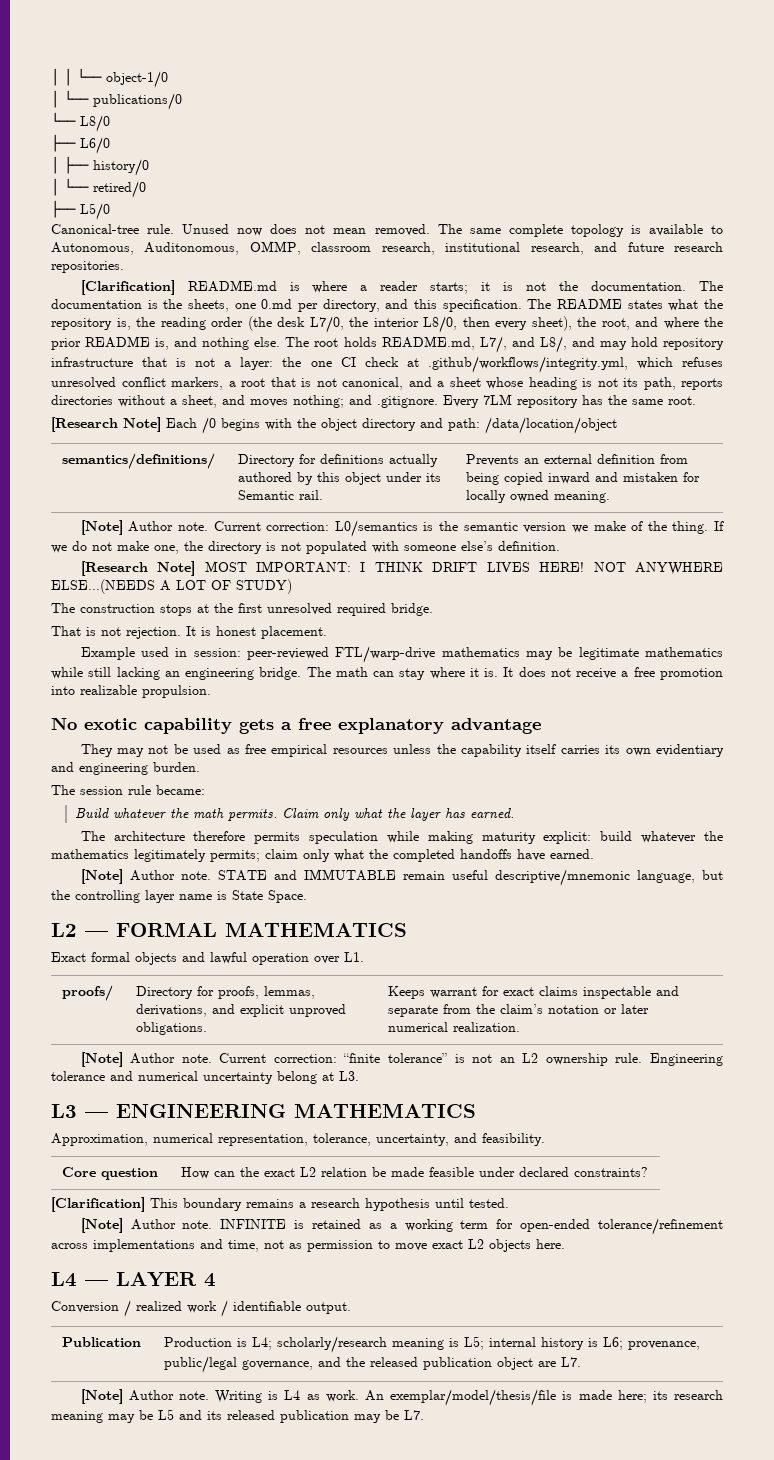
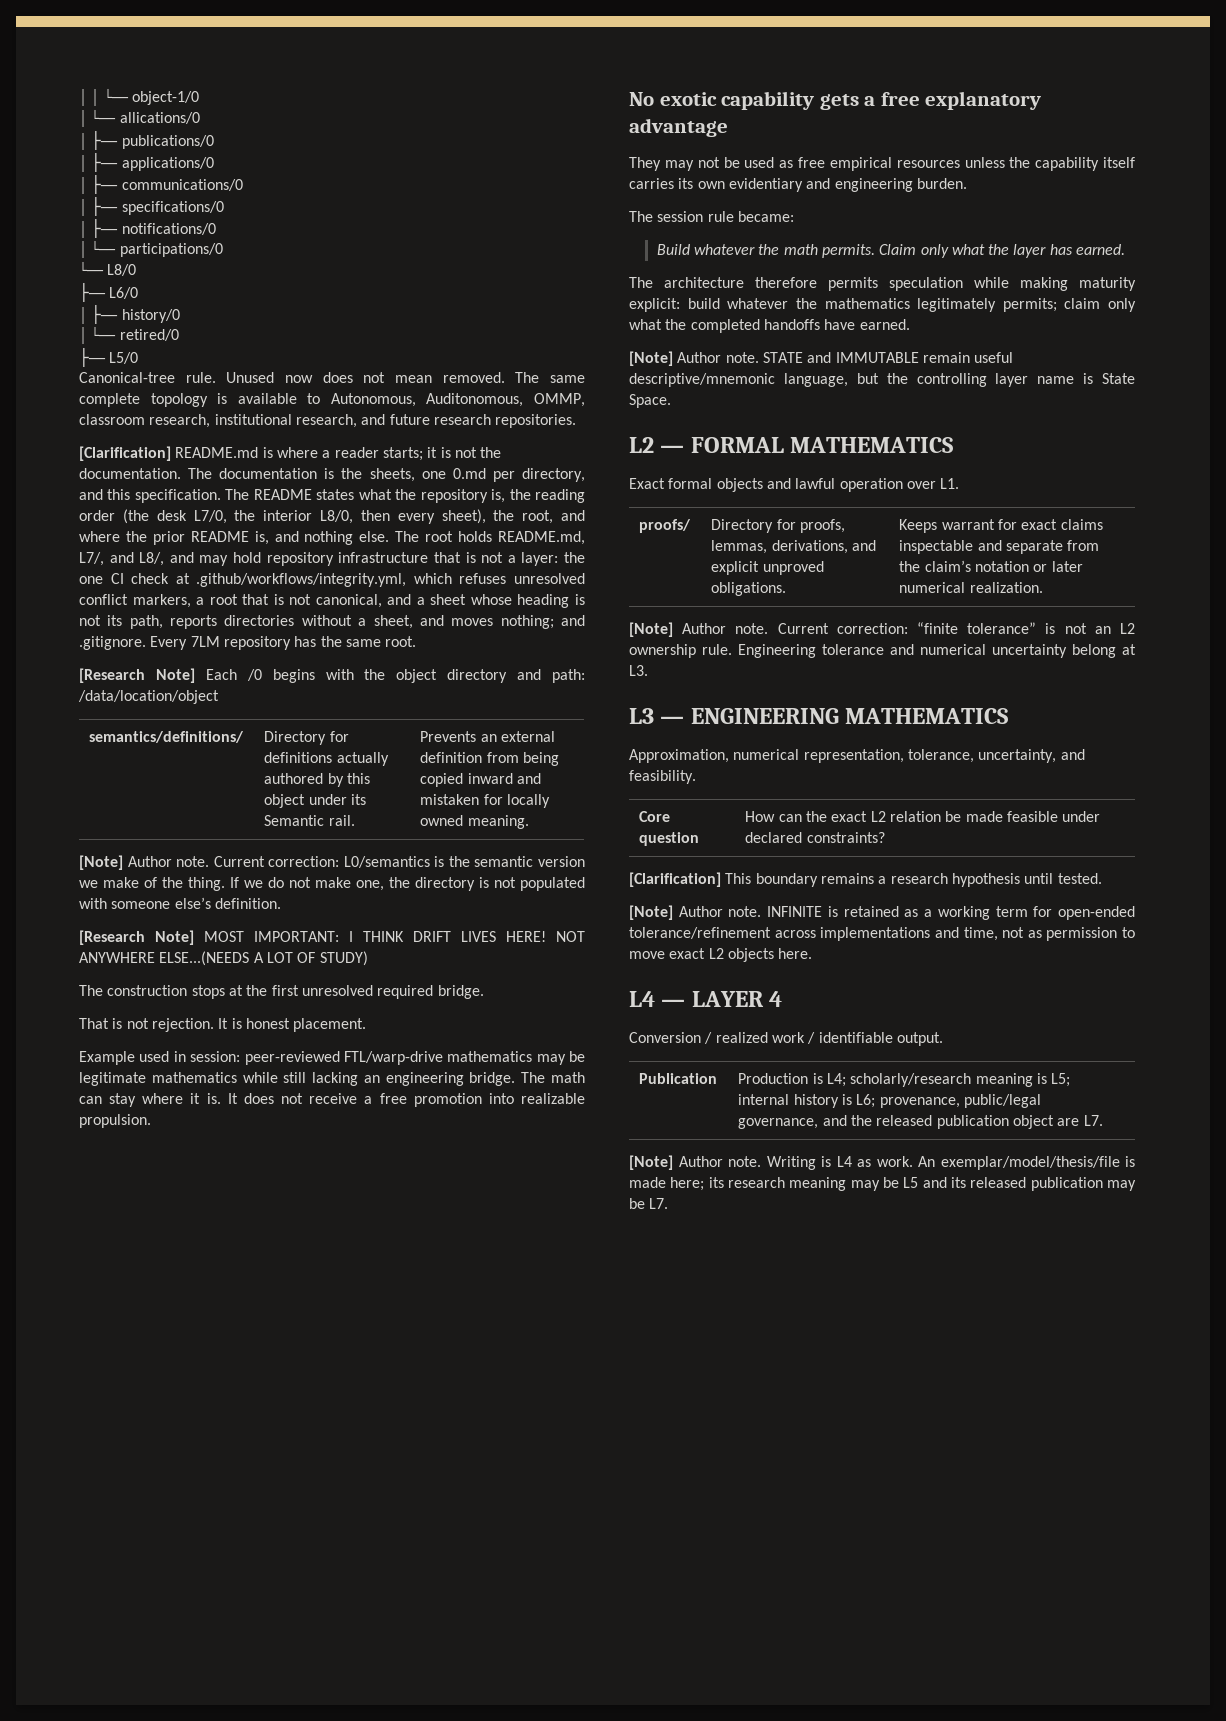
[93,93,182,110] publications/0 -> [119,112,200,124] [79,130,214,150] [79,152,214,172] [79,174,243,194] [79,196,224,216] [79,218,216,238] [79,240,223,258] allications/0 // │ ├── publications/0 // │ ├── applications/0 // │ ├── communications/0 // │ ├── specifications/0 // │ ├── notifications/0 // │ └── participations/0

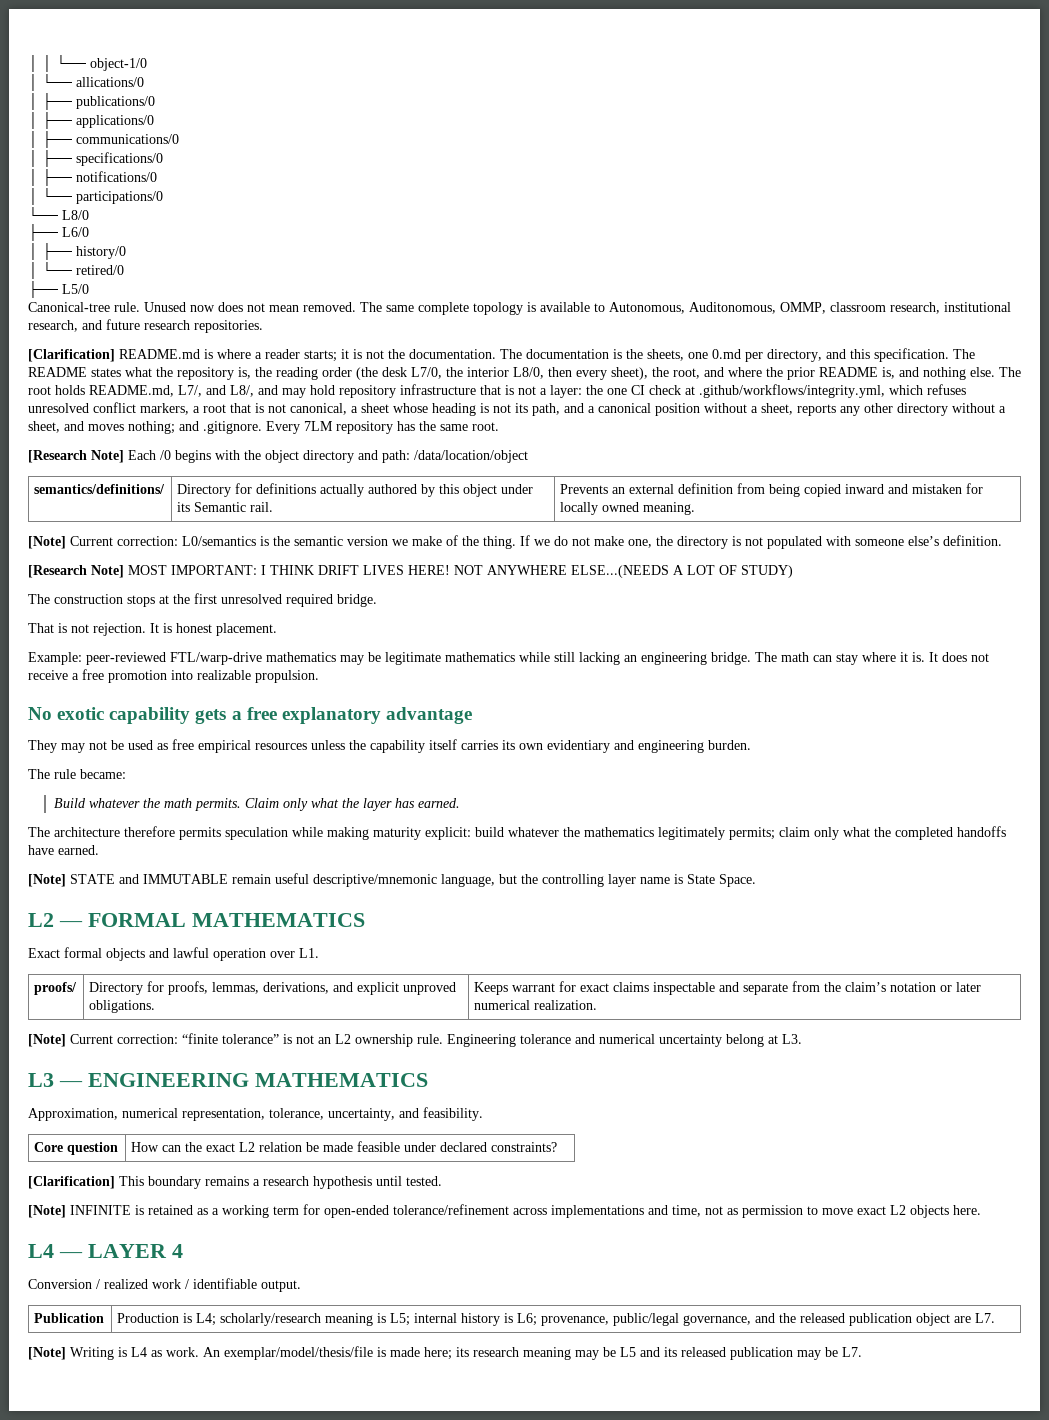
[387,594,412,605] and -> (347, 409) none
[170,615,295,629] reports directories -> [564,403,948,416] and a canonical position without a sheet, reports any other directory
[127,856,210,867] Author note. -> (66, 542) none
[79,1051,241,1065] Example used in session: -> [28,652,82,665] Example:
[657,211,704,222] session -> (50, 774) none
[677,352,759,363] Author note. -> (66, 880) none
[682,623,769,634] Author note. -> (66, 1040) none
[678,906,762,917] Author note. -> (66, 1211) none
[678,1156,761,1167] Author note. -> (66, 1353) none

